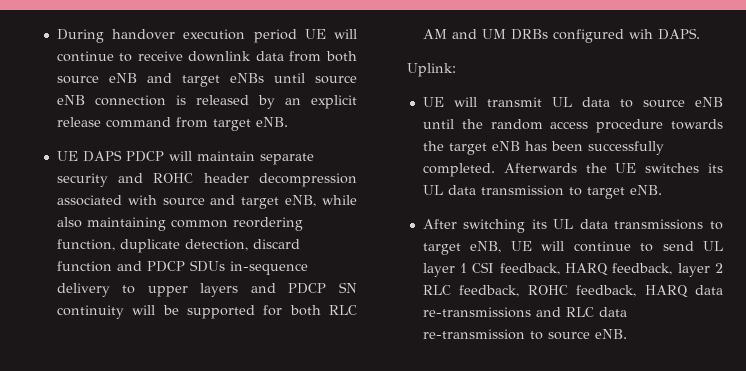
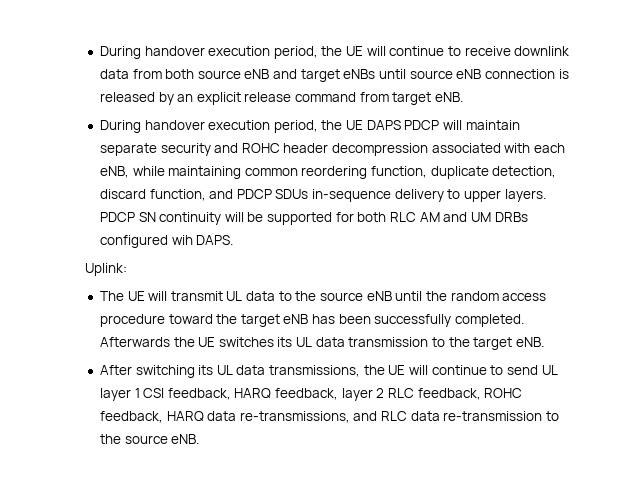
[56,29,297,43] During handover execution period -> [99,46,343,59] During handover execution period, the
(288, 122) none -> [99,120,343,133] During handover execution period, the
[162,195,280,209] source and target -> [534,143,566,153] each
[56,217,82,228] also -> (165, 171) none
[56,261,112,272] function -> [149,189,206,201] function,
[200,283,276,297] layers and -> [504,189,546,202] layers.
(456, 70) none -> [99,291,124,301] The
(633, 103) none -> [295,291,317,301] the
[671,119,723,130] towards -> [168,314,213,324] toward
(582, 191) none -> [448,337,470,347] the
[614,219,723,230] [422,241,502,255] transmissions to target eNB, -> [269,365,385,377] transmissions, the
[422,307,531,318] re-transmissions -> [239,411,350,423] re-transmissions,
(543, 335) none -> [99,434,121,444] the

